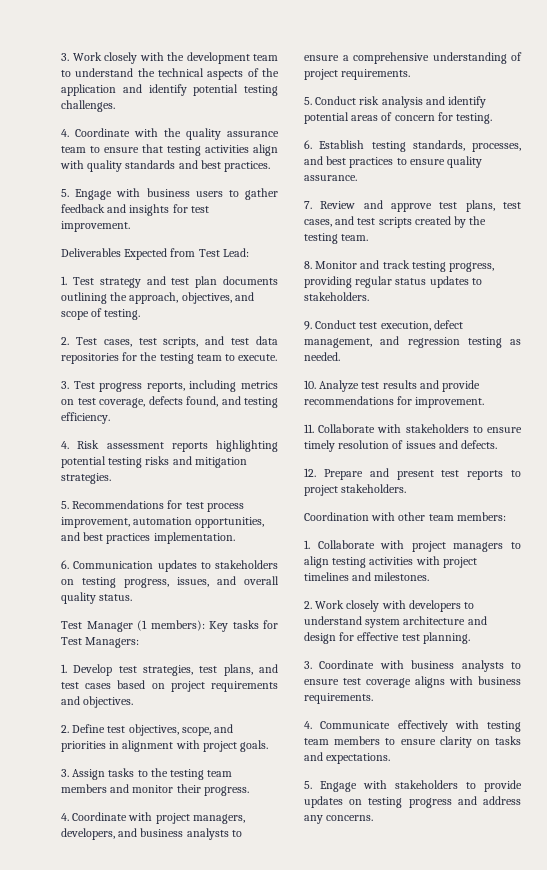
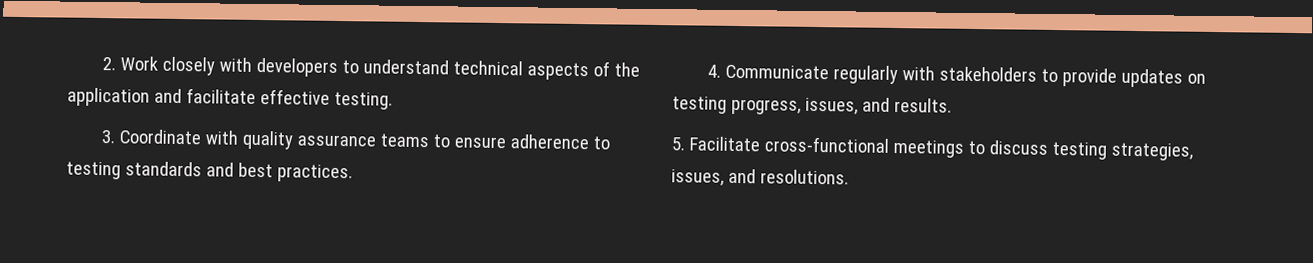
[61,52,278,64] [61,68,279,80] [61,84,278,96] [61,100,115,112] [61,128,279,140] [61,144,278,156] [60,160,271,172] [61,188,278,200] [61,204,209,216] [61,221,130,232] [61,248,249,260] [61,276,278,288] [61,292,254,304] [61,308,141,320] [61,336,278,348] [61,352,278,364] [61,380,278,392] [61,396,278,408] [61,412,110,424] [61,440,278,452] [61,456,247,468] [61,473,111,484] [61,500,244,512] [61,517,265,528] [61,532,235,544] [61,560,278,572] [61,576,279,588] [61,592,133,604] [61,620,278,632] [61,637,140,648] [61,664,278,676] [61,680,278,692] [61,696,134,708] [61,724,234,736] [61,740,269,752] [61,768,233,780] [61,784,249,796] [61,812,245,824] [61,828,242,840] [304,52,522,64] [304,69,411,80] [304,96,487,108] [304,112,493,124] [304,140,521,152] [304,156,483,168] [304,175,357,181] [304,200,521,212] [304,216,487,228] [304,233,369,244] [304,260,495,272] [304,276,482,288] [304,292,369,301] [304,320,463,331] [304,336,521,348] [304,352,340,361] [304,380,481,392] [304,396,485,408] [304,424,522,433] [304,440,498,452] [304,468,521,480] [304,484,407,496] [304,512,506,521] [304,540,521,552] [304,556,477,568] [304,572,430,581] 3. Work closely with the development team to understand the technical aspects of the application and identify potential testing challenges. // 4. Coordinate with the quality assurance team to ensure that testing activities align with quality standards and best practices. // 5. Engage with business users to gather feedback and insights for test improvement. // Deliverables Expected from Test Lead: // 1. Test strategy and test plan documents outlining the approach, objectives, and scope of testing. // 2. Test cases, test scripts, and test data repositories for the testing team to execute. // 3. Test progress reports, including metrics on test coverage, defects found, and testing efficiency. // 4. Risk assessment reports highlighting potential testing risks and mitigation strategies. // 5. Recommendations for test process improvement, automation opportunities, and best practices implementation. // 6. Communication updates to stakeholders on testing progress, issues, and overall quality status. // Test Manager (1 members): Key tasks for Test Managers: // 1. Develop test strategies, test plans, and test cases based on project requirements and objectives. // 2. Define test objectives, scope, and priorities in alignment with project goals. // 3. Assign tasks to the testing team members and monitor their progress. // 4. Coordinate with project managers, developers, and business analysts to ensure a comprehensive understanding of project requirements. // 5. Conduct risk analysis and identify potential areas of concern for testing. // 6. Establish testing standards, processes, and best practices to ensure quality assurance. // 7. Review and approve test plans, test cases, and test scripts created by the testing team. // 8. Monitor and track testing progress, providing regular status updates to stakeholders. // 9. Conduct test execution, defect management, and regression testing as needed. // 10. Analyze test results and provide recommendations for improvement. // 11. Collaborate with stakeholders to ensure timely resolution of issues and defects. // 12. Prepare and present test reports to project stakeholders. // Coordination with other team members: // 1. Collaborate with project managers to align testing activities with project timelines and milestones. // -> (101, 64) none
[365,616,487,628] [304,632,470,644] [304,660,521,672] [304,676,521,688] [304,693,373,704] [304,720,521,732] [304,736,521,748] [304,752,391,764] [304,781,357,792] system architecture and design for effective test planning. // 3. Coordinate with business analysts to ensure test coverage aligns with business requirements. // 4. Communicate effectively with testing team members to ensure clarity on tasks and expectations. // 5. Engage -> [452,60,640,81] [67,87,393,110] [100,129,610,150] [66,161,353,183] [706,64,898,85] technical aspects of the application and facilitate effective testing. // 3. Coordinate with quality assurance teams to ensure adherence to testing standards and best practices. // 4. Communicate regularly
[408,796,521,808] [304,815,374,824] progress and address any concerns. -> [730,97,952,115] [671,136,1193,161] [671,168,849,186] progress, issues, and results. // 5. Facilitate cross-functional meetings to discuss testing strategies, issues, and resolutions.

